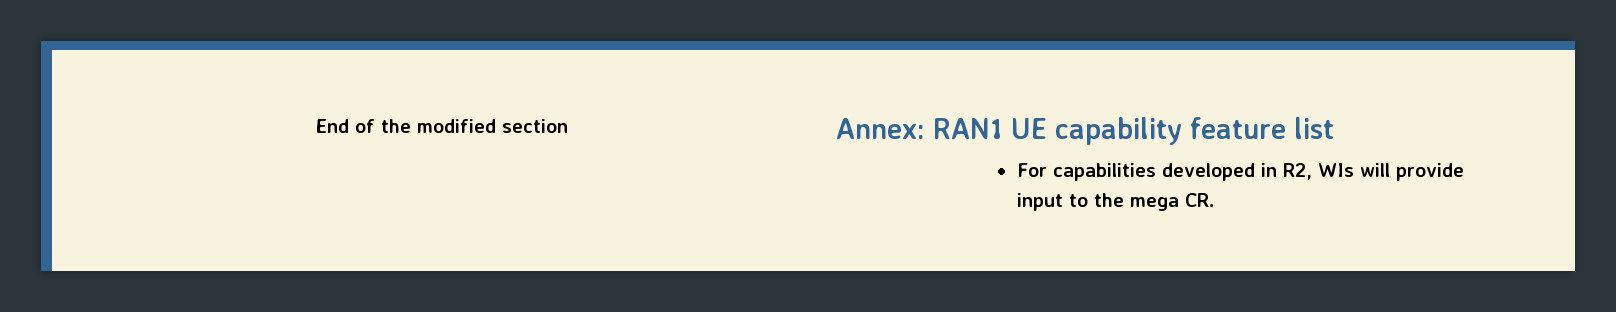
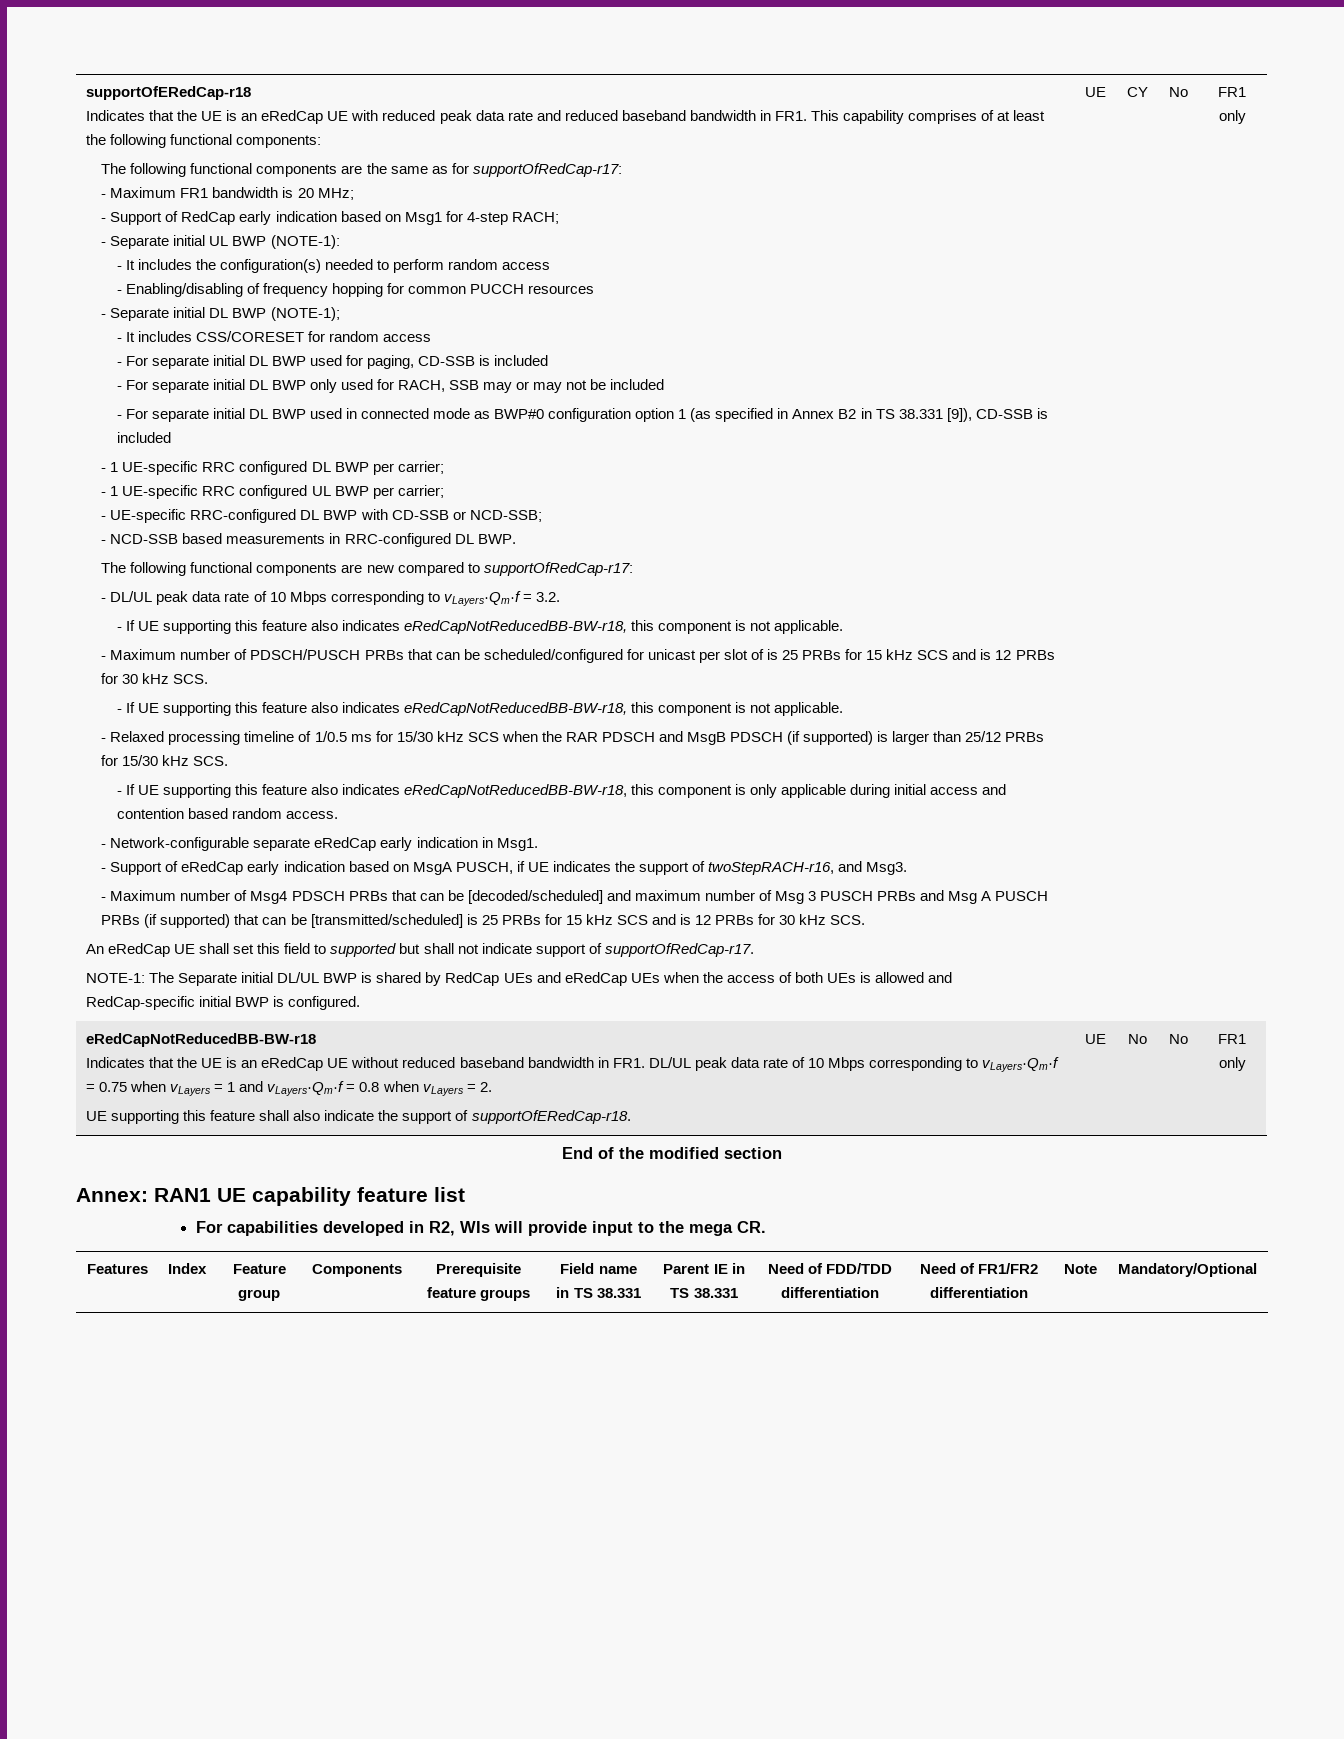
(315, 126) none -> [85,86,251,100] [85,110,1046,124] [85,134,322,148] [101,163,622,177] [101,187,354,200] [101,211,559,225] [101,235,340,249] [116,259,550,273] [116,283,594,297] [101,307,340,321] [116,331,431,342] [116,355,549,369] [116,379,665,393] [116,408,1048,422] [116,432,171,443] [101,461,444,475] [101,485,444,499] [101,509,542,523] [101,533,516,547] [101,562,633,576] [101,591,560,606] [116,620,844,634] [101,649,1055,663] [101,673,209,684] [116,702,844,716] [101,731,1045,745] [101,755,229,766] [116,784,1007,798] [116,808,338,819] [101,837,538,851] [101,861,908,875] [101,890,1049,904] [101,914,866,928] [85,943,754,957] [85,972,953,986] [85,996,361,1010] [1085,87,1106,97] [1127,87,1148,97] [1168,87,1188,97] [1218,87,1246,97] [1218,110,1246,124] [85,1033,316,1047] [85,1057,1060,1072] [85,1081,492,1096] [85,1110,631,1124] [1085,1034,1106,1044] [1128,1034,1147,1044] [1168,1034,1188,1044] [1218,1034,1246,1044] [1218,1057,1246,1071] supportOfERedCap-r18 // Indicates that the UE is an eRedCap UE with reduced peak data rate and reduced baseband bandwidth in FR1. This capability comprises of at least the following functional components: // The following functional components are the same as for supportOfRedCap-r17: // - Maximum FR1 bandwidth is 20 MHz; // - Support of RedCap early indication based on Msg1 for 4-step RACH; // - Separate initial UL BWP (NOTE-1): // - It includes the configuration(s) needed to perform random access // - Enabling/disabling of frequency hopping for common PUCCH resources // - Separate initial DL BWP (NOTE-1); // - It includes CSS/CORESET for random access // - For separate initial DL BWP used for paging, CD-SSB is included // - For separate initial DL BWP only used for RACH, SSB may or may not be included // - For separate initial DL BWP used in connected mode as BWP#0 configuration option 1 (as specified in Annex B2 in TS 38.331 [9]), CD-SSB is included // - 1 UE-specific RRC configured DL BWP per carrier; // - 1 UE-specific RRC configured UL BWP per carrier; // - UE-specific RRC-configured DL BWP with CD-SSB or NCD-SSB; // - NCD-SSB based measurements in RRC-configured DL BWP. // The following functional components are new compared to supportOfRedCap-r17: // - DL/UL peak data rate of 10 Mbps corresponding to vLayers·Qm·f = 3.2. // - If UE supporting this feature also indicates eRedCapNotReducedBB-BW-r18, this component is not applicable. // - Maximum number of PDSCH/PUSCH PRBs that can be scheduled/configured for unicast per slot of is 25 PRBs for 15 kHz SCS and is 12 PRBs for 30 kHz SCS. // - If UE supporting this feature also indicates eRedCapNotReducedBB-BW-r18, this component is not applicable. // - Relaxed processing timeline of 1/0.5 ms for 15/30 kHz SCS when the RAR PDSCH and MsgB PDSCH (if supported) is larger than 25/12 PRBs for 15/30 kHz SCS. // - If UE supporting this feature also indicates eRedCapNotReducedBB-BW-r18, this component is only applicable during initial access and contention based random access. // - Network-configurable separate eRedCap early indication in Msg1. // - Support of eRedCap early indication based on MsgA PUSCH, if UE indicates the support of twoStepRACH-r16, and Msg3. // - Maximum number of Msg4 PDSCH PRBs that can be [decoded/scheduled] and maximum number of Msg 3 PUSCH PRBs and Msg A PUSCH PRBs (if supported) that can be [transmitted/scheduled] is 25 PRBs for 15 kHz SCS and is 12 PRBs for 30 kHz SCS. // An eRedCap UE shall set this field to supported but shall not indicate support of supportOfRedCap-r17. // NOTE-1: The Separate initial DL/UL BWP is shared by RedCap UEs and eRedCap UEs when the access of both UEs is allowed and RedCap-specific initial BWP is configured. | UE | CY | No | FR1 only // eRedCapNotReducedBB-BW-r18 // Indicates that the UE is an eRedCap UE without reduced baseband bandwidth in FR1. DL/UL peak data rate of 10 Mbps corresponding to vLayers·Qm·f = 0.75 when vLayers = 1 and vLayers·Qm·f = 0.8 when vLayers = 2. // UE supporting this feature shall also indicate the support of supportOfERedCap-r18. | UE | No | No | FR1 only //
(1215, 200) none -> [86,1264,148,1274] [168,1263,207,1274] [232,1264,286,1274] [238,1289,280,1301] [312,1264,402,1277] [436,1263,521,1277] [426,1287,531,1301] [560,1263,637,1274] [556,1287,641,1298] [663,1263,745,1274] [670,1288,738,1298] [767,1263,893,1274] [780,1287,879,1298] [919,1263,1039,1274] [929,1287,1028,1298] [1064,1264,1097,1274] [1118,1263,1257,1277] // Features | Index | Feature group | Components | Prerequisite feature groups | Field name in TS 38.331 | Parent IE in TS 38.331 | Need of FDD/TDD differentiation | Need of FR1/FR2 differentiation | Note | Mandatory/Optional

